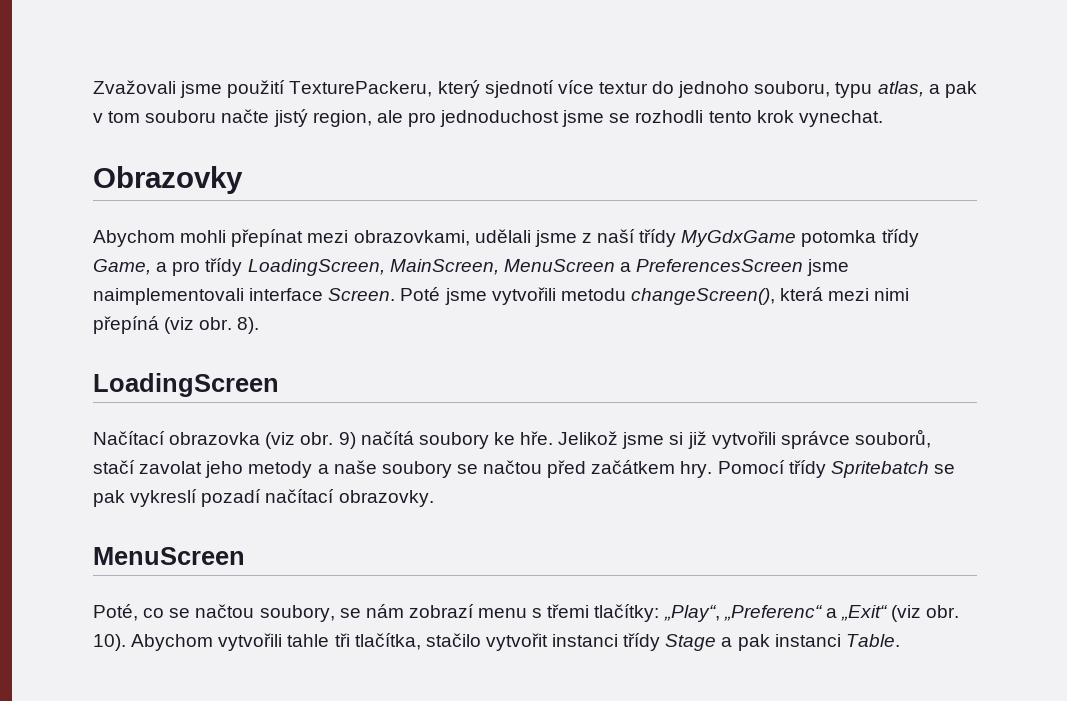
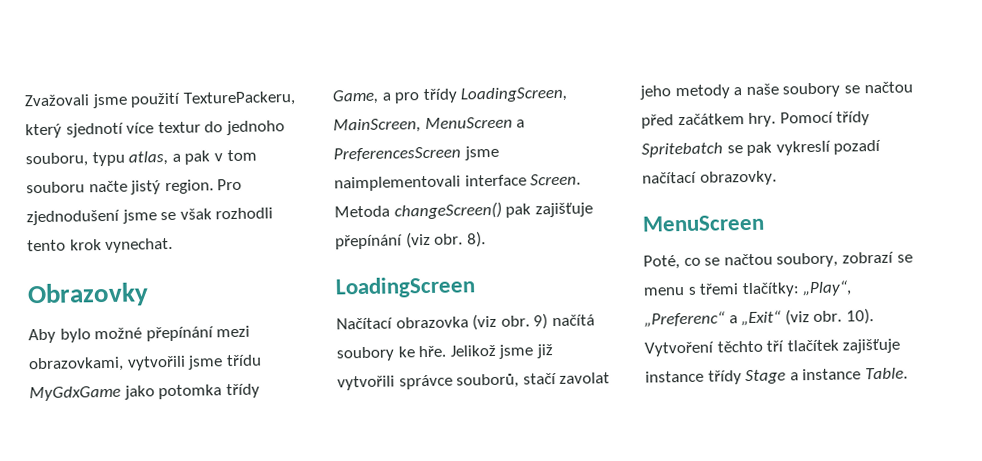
[312,110,560,127] region, ale pro jednoduchost -> [164,178,243,195] [26,209,120,226] region. Pro zjednodušení
(631, 118) none -> [179,208,212,220] však
[93,229,797,247] Abychom mohli přepínat mezi obrazovkami, udělali jsme z naší třídy MyGdxGame -> [28,325,251,344] [28,354,262,373] [29,385,155,402] Aby bylo možné přepínání mezi obrazovkami, vytvořili jsme třídu MyGdxGame jako
[400,287,910,305] [93,316,159,334] Poté jsme vytvořili metodu changeScreen(), která mezi nimi přepíná -> [334,201,593,220] [335,234,403,250] Metoda changeScreen() pak zajišťuje přepínání
[669,432,684,445] si -> (534, 351) none
[339,604,474,618] se nám zobrazí -> [841,251,913,264] zobrazí se
[131,633,619,651] Abychom vytvořili tahle tři tlačítka, stačilo vytvořit instanci -> [644,338,901,357] [645,370,704,383] Vytvoření těchto tří tlačítek zajišťuje instance
[737,634,841,651] pak instanci -> [802,368,862,381] instance

